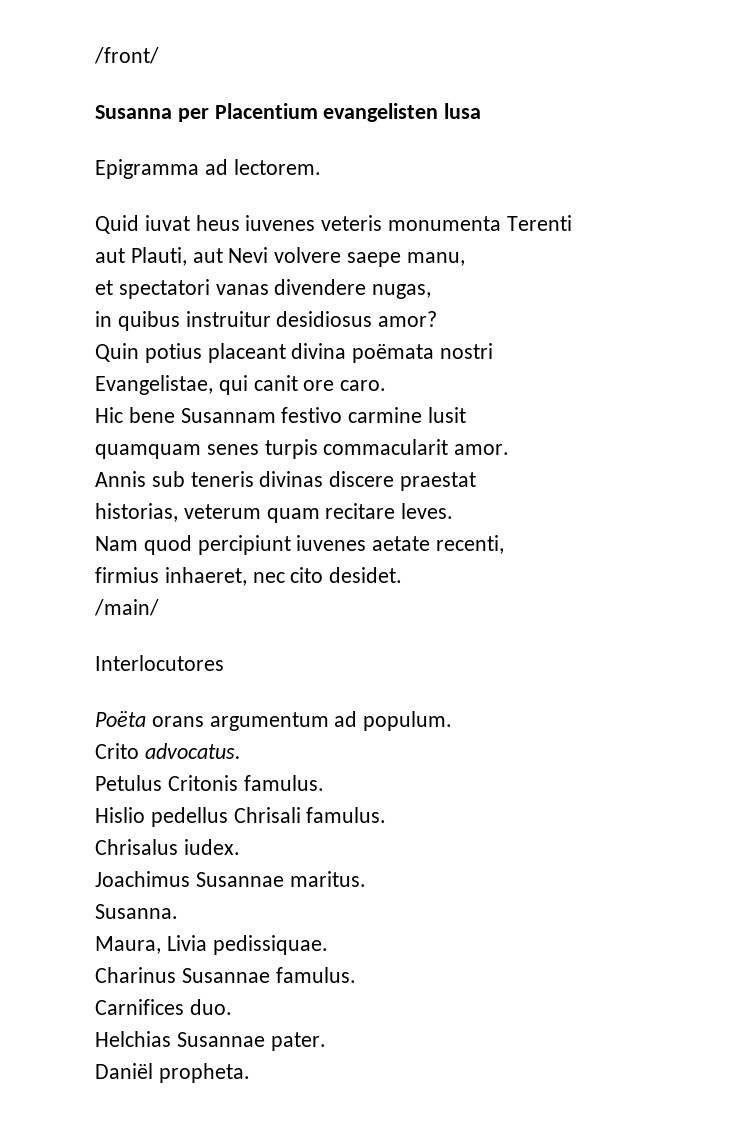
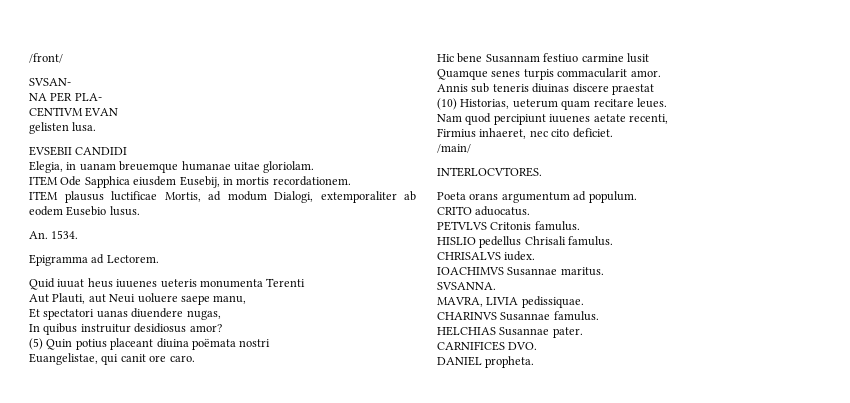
[95,103,482,122] Susanna per Placentium evangelisten lusa -> [29,78,71,86] [29,92,102,102] [29,107,119,117] [29,122,97,134] [29,146,128,156] [29,161,315,173] [29,176,351,188] [29,191,416,203] [29,206,140,216] [29,230,79,239] SVSAN- // NA PER PLA- // CENTIVM EVAN // gelisten lusa. // EVSEBII CANDIDI // Elegia, in uanam breuemque humanae uitae gloriolam. // ITEM Ode Sapphica eiusdem Eusebij, in mortis recordationem. // ITEM plausus luctificae Mortis, ad modum Dialogi, extemporaliter ab eodem Eusebio lusus. // An. 1534.
[233,159,321,175] lectorem. -> [106,255,159,263] Lectorem.
[144,215,383,231] iuvat heus iuvenes veteris -> [57,278,197,288] iuuat heus iuuenes ueteris
[95,248,125,263] aut -> [29,294,49,303] Aut
[228,247,342,263] Nevi volvere -> [109,293,178,303] Neui uoluere
[95,279,367,299] et spectatori vanas divendere -> [29,308,184,320] Et spectatori uanas diuendere
[95,311,112,327] in -> [29,324,40,332] In
(438, 319) none -> [29,338,43,350] (5)
[291,343,347,359] divina -> [156,338,189,348] diuina
[95,375,213,395] Evangelistae, -> [29,353,98,365] Euangelistae,
[281,407,343,423] festivo -> [543,53,579,63] festiuo
[95,444,201,459] quamquam -> [437,69,488,80] Quamque
[259,471,324,487] divinas -> [532,83,570,93] diuinas
[95,503,261,522] historias, veterum -> [437,98,558,110] (10) Historias, ueterum
[401,503,454,519] leves. -> [636,98,667,108] leues.
[296,535,367,551] iuvenes -> [549,114,591,123] iuuenes
[95,567,159,583] firmius -> [437,128,476,138] Firmius
[329,567,403,583] desidet. -> [572,128,613,138] deficiet.
[95,655,224,671] [95,711,146,727] Interlocutores // Poëta -> [437,167,542,177] [437,192,466,200] INTERLOCVTORES. // Poeta
[95,743,241,759] [95,775,162,791] Crito advocatus. // Petulus -> [437,206,531,216] [437,221,487,231] CRITO aduocatus. // PETVLVS
[95,807,145,823] Hislio -> [437,237,476,245] HISLIO
[95,839,178,855] Chrisalus -> [437,252,501,260] CHRISALVS
[95,871,190,887] Joachimus -> [437,267,504,275] IOACHIMVS
[95,904,178,919] [95,935,207,954] Susanna. // Maura, Livia -> [437,282,496,290] [437,297,519,307] SVSANNA. // MAVRA, LIVIA
[95,967,176,983] Charinus -> [437,312,497,320] CHARINVS
[95,999,232,1015] [95,1031,171,1047] Carnifices duo. // Helchias -> [437,326,496,336] HELCHIAS
[95,1063,153,1079] Daniël -> [437,341,538,351] [437,356,482,366] CARNIFICES DVO. // DANIEL

